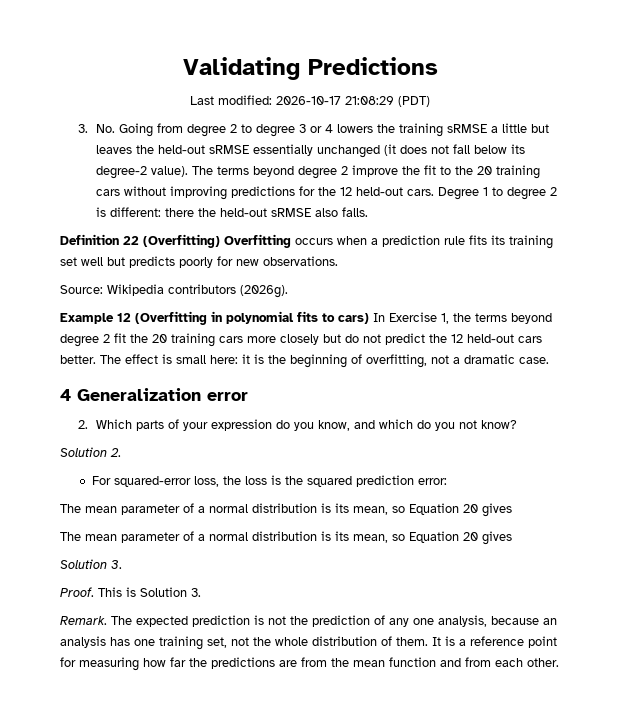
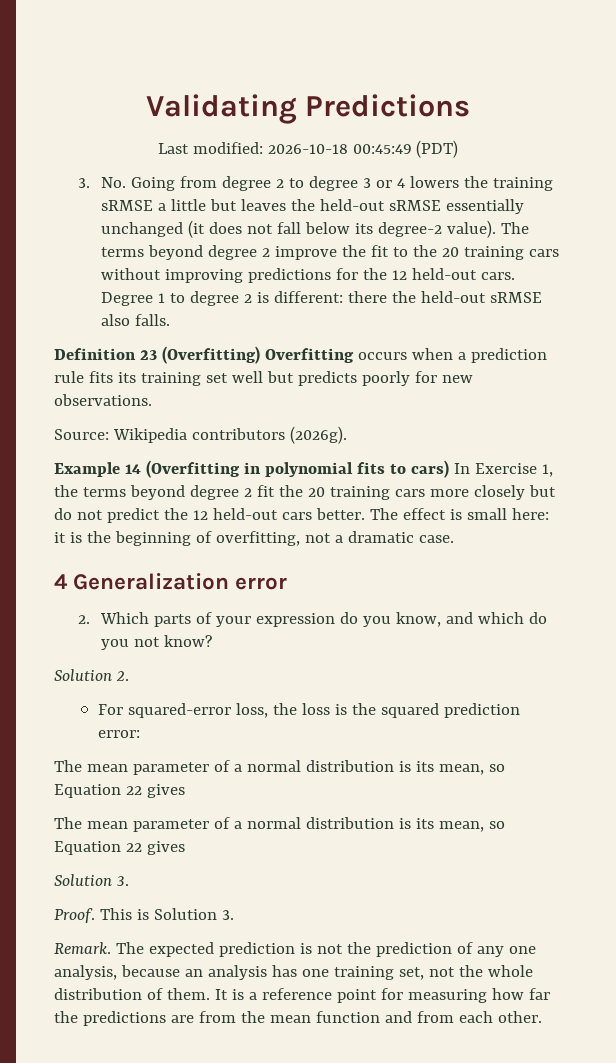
[276,96,394,105] 2026-10-17 21:08:29 -> [267,144,412,154] 2026-10-18 00:45:49
[123,236,139,245] 22 -> [139,350,157,360] 23
[117,313,131,322] 12 -> [124,464,141,474] 14
[463,504,478,513] 20 -> [125,786,142,795] 22
[463,532,478,541] 20 -> [125,843,142,852] 22

